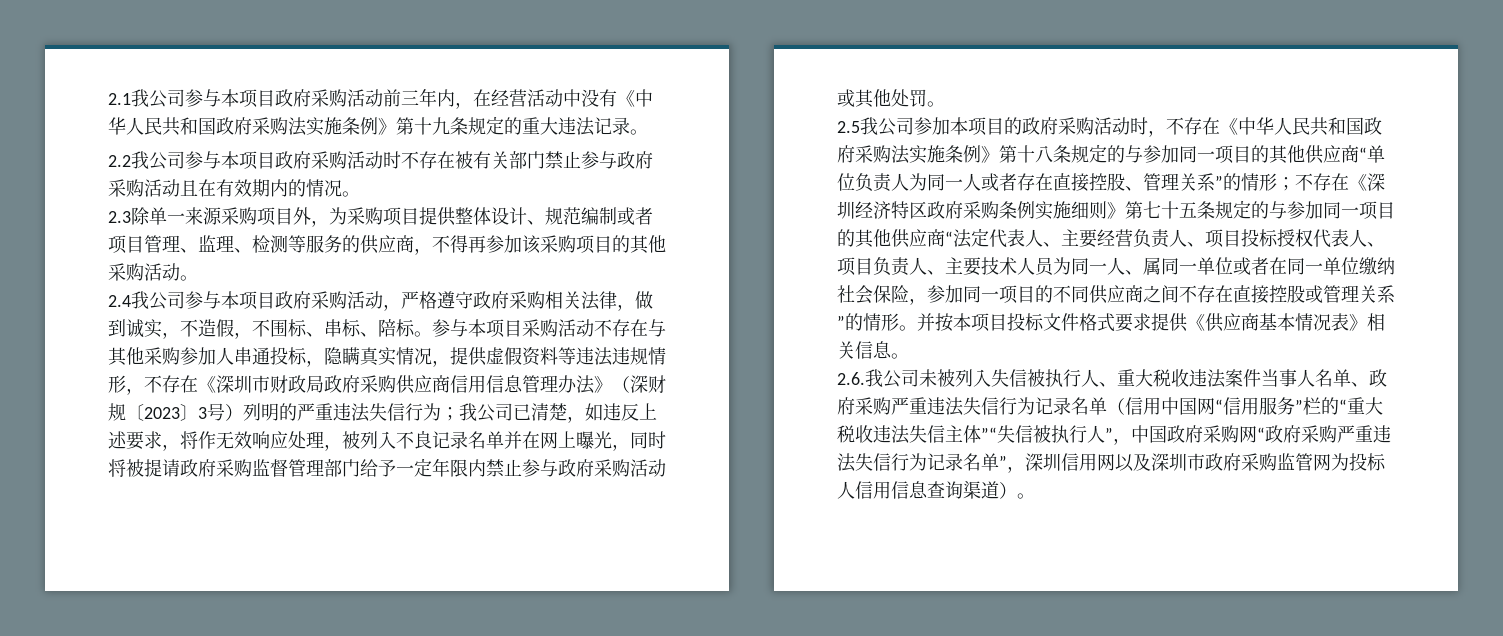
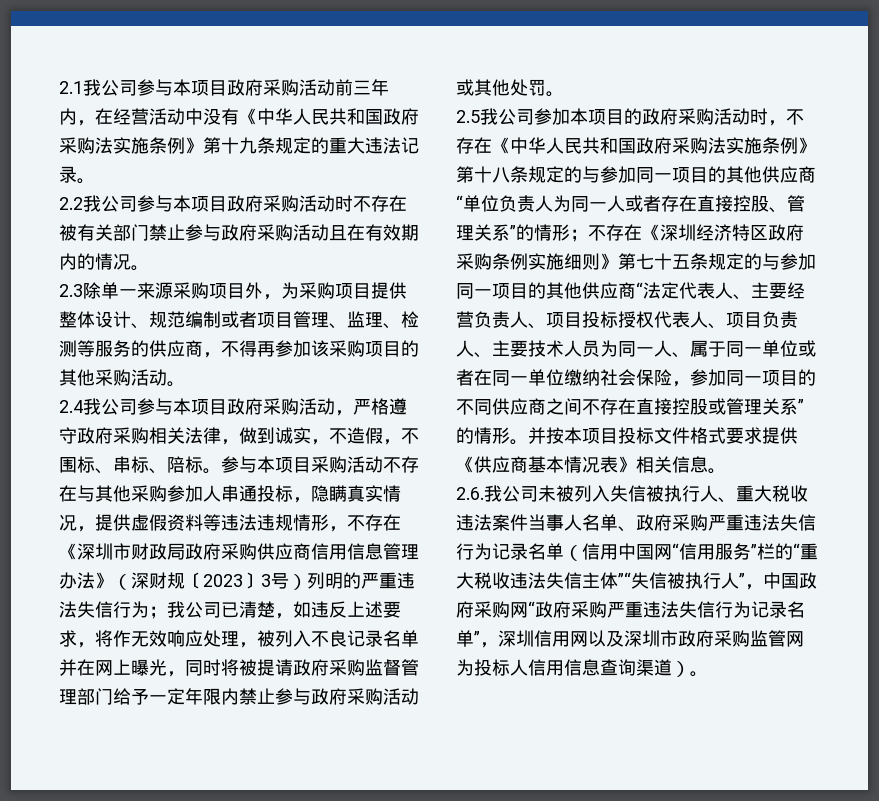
(1161, 266) none -> [708,341,726,357] 于

